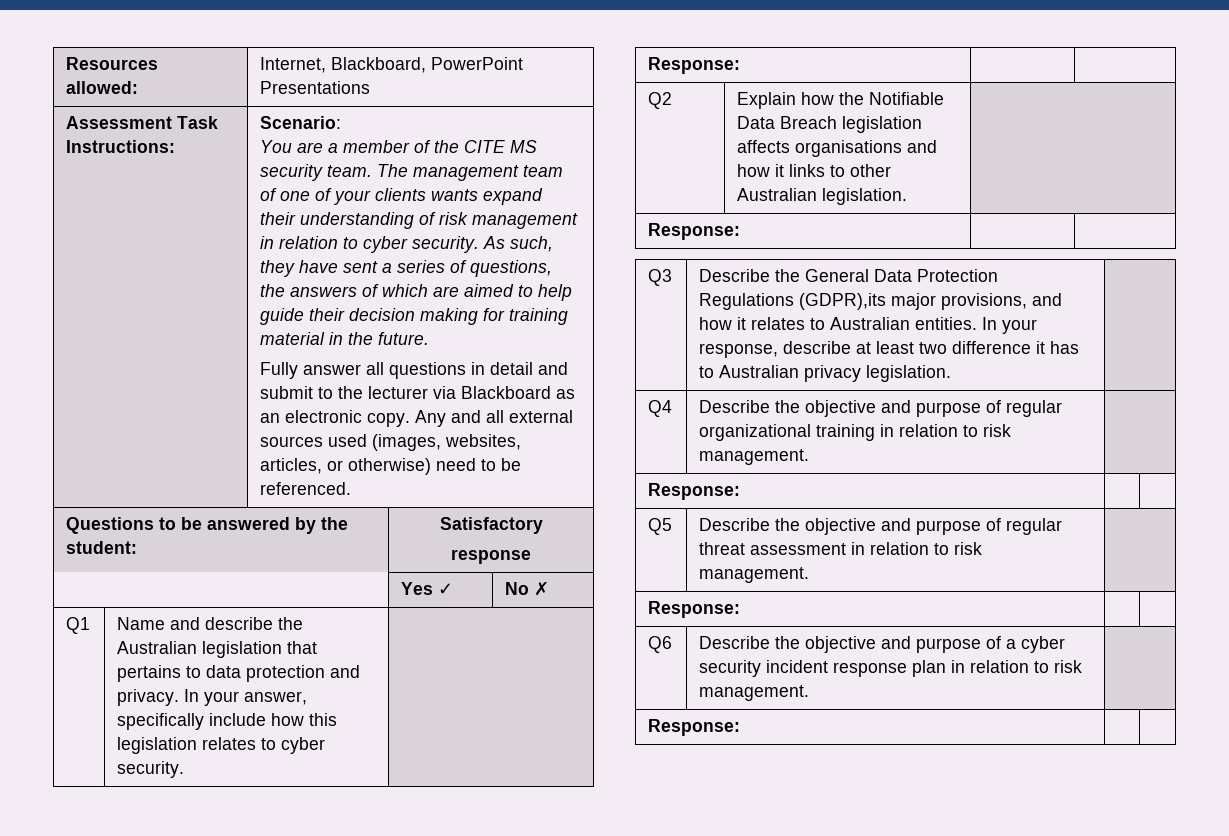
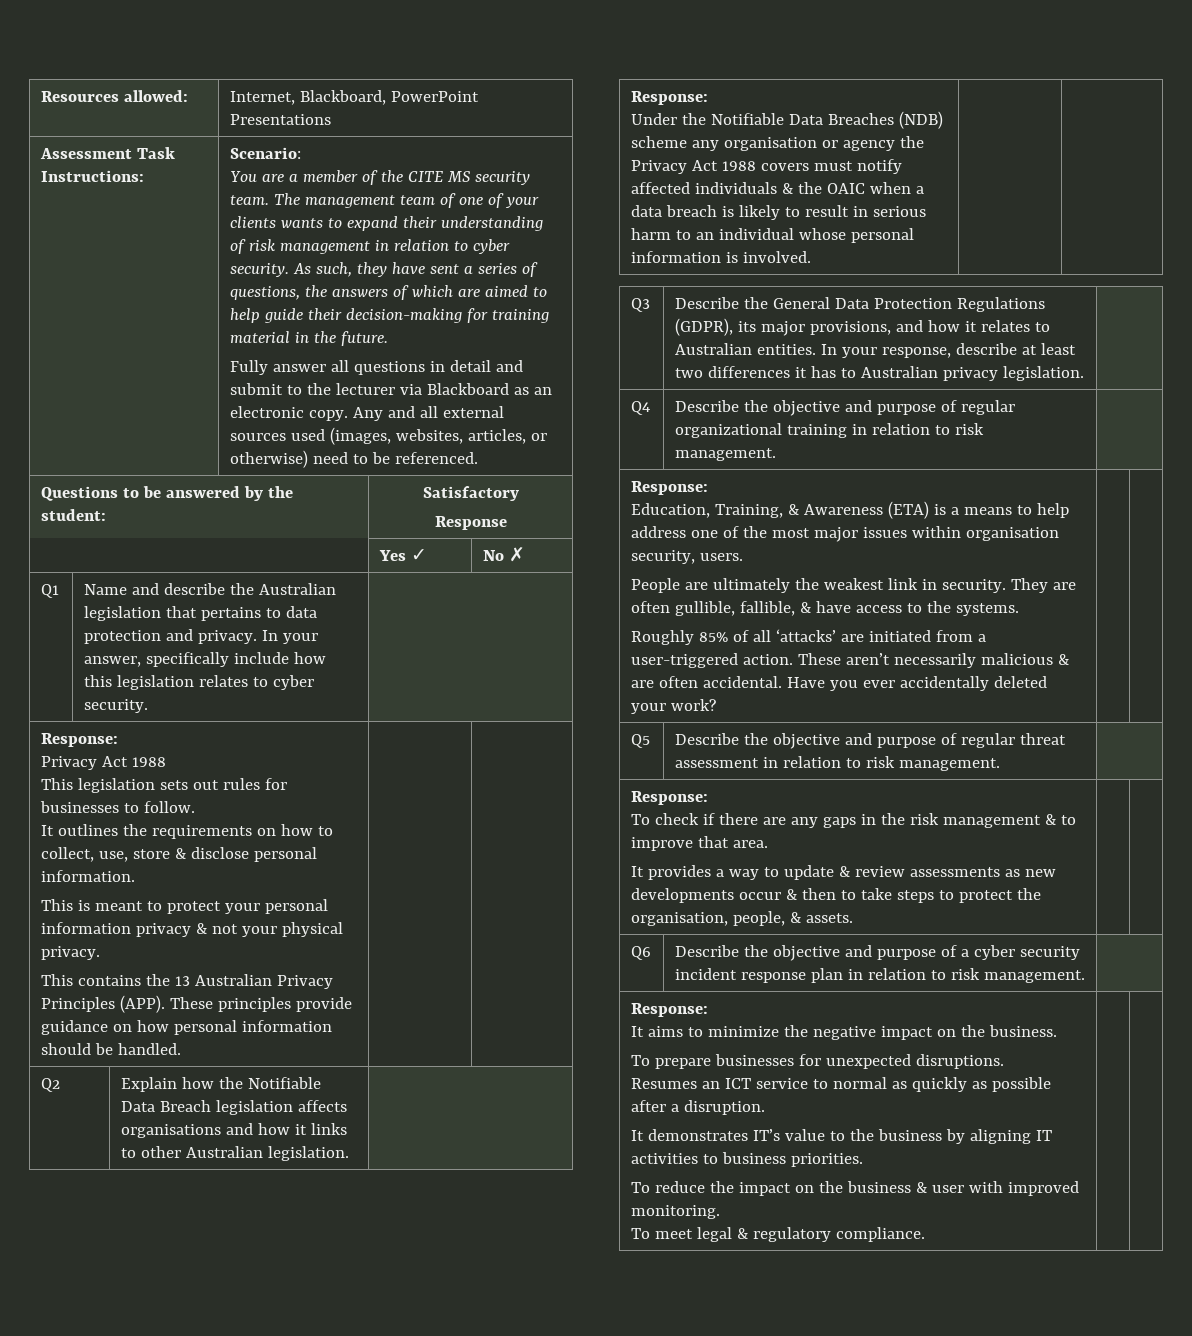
(479, 195) none -> [327,218,342,228] to
[349,308,479,325] decision making -> [345,308,462,323] decision-making
[451,549,531,564] response -> [434,516,507,530] Response
(741, 65) none -> [40,756,166,770] [40,778,287,793] [39,801,195,813] [40,824,333,839] [40,847,317,862] [40,870,135,882] [40,899,328,914] [40,922,343,937] [40,946,100,960] [40,974,333,989] [40,995,352,1013] [40,1020,332,1035] [40,1043,181,1055] // Privacy Act 1988 // This legislation sets out rules for businesses to follow. // It outlines the requirements on how to collect, use, store & disclose personal information. // This is meant to protect your personal information privacy & not your physical privacy. // This contains the 13 Australian Privacy Principles (APP). These principles provide guidance on how personal information should be handled.
(741, 231) none -> [630,111,943,129] [630,136,924,151] [630,159,902,174] [630,182,924,194] [630,205,926,220] [630,228,914,243] [630,251,811,263] // Under the Notifiable Data Breaches (NDB) scheme any organisation or agency the Privacy Act 1988 covers must notify affected individuals & the OAIC when a data breach is likely to result in serious harm to an individual whose personal information is involved.
[799,293,887,310] (GDPR),its -> [674,318,756,336] (GDPR), its
[952,341,1032,354] difference -> [707,366,790,378] differences
(741, 491) none -> [630,501,1069,519] [630,526,1059,542] [630,550,743,564] [630,578,1076,593] [630,601,1019,616] [630,629,986,645] [630,653,1069,668] [630,676,1047,691] [630,699,716,714] // Education, Training, & Awareness (ETA) is a means to help address one of the most major issues within organisation security, users. // People are ultimately the weakest link in security. They are often gullible, fallible, & have access to the systems. // Roughly 85% of all ‘attacks’ are initiated from a user-triggered action. These aren’t necessarily malicious & are often accidental. Have you ever accidentally deleted your work?
(741, 609) none -> [630,813,1076,828] [630,836,768,851] [630,865,1056,880] [630,888,1041,903] [630,911,853,926] // To check if there are any gaps in the risk management & to improve that area. // It provides a way to update & review assessments as new developments occur & then to take steps to protect the organisation, people, & assets.
(741, 727) none -> [630,1025,1057,1040] [630,1054,1004,1069] [630,1077,1051,1092] [630,1100,765,1115] [630,1129,1052,1144] [630,1152,863,1167] [630,1181,1079,1196] [630,1205,720,1219] [630,1227,925,1242] // It aims to minimize the negative impact on the business. // To prepare businesses for unexpected disruptions. // Resumes an ICT service to normal as quickly as possible after a disruption. // It demonstrates IT’s value to the business by aligning IT activities to business priorities. // To reduce the impact on the business & user with improved monitoring. // To meet legal & regulatory compliance.

